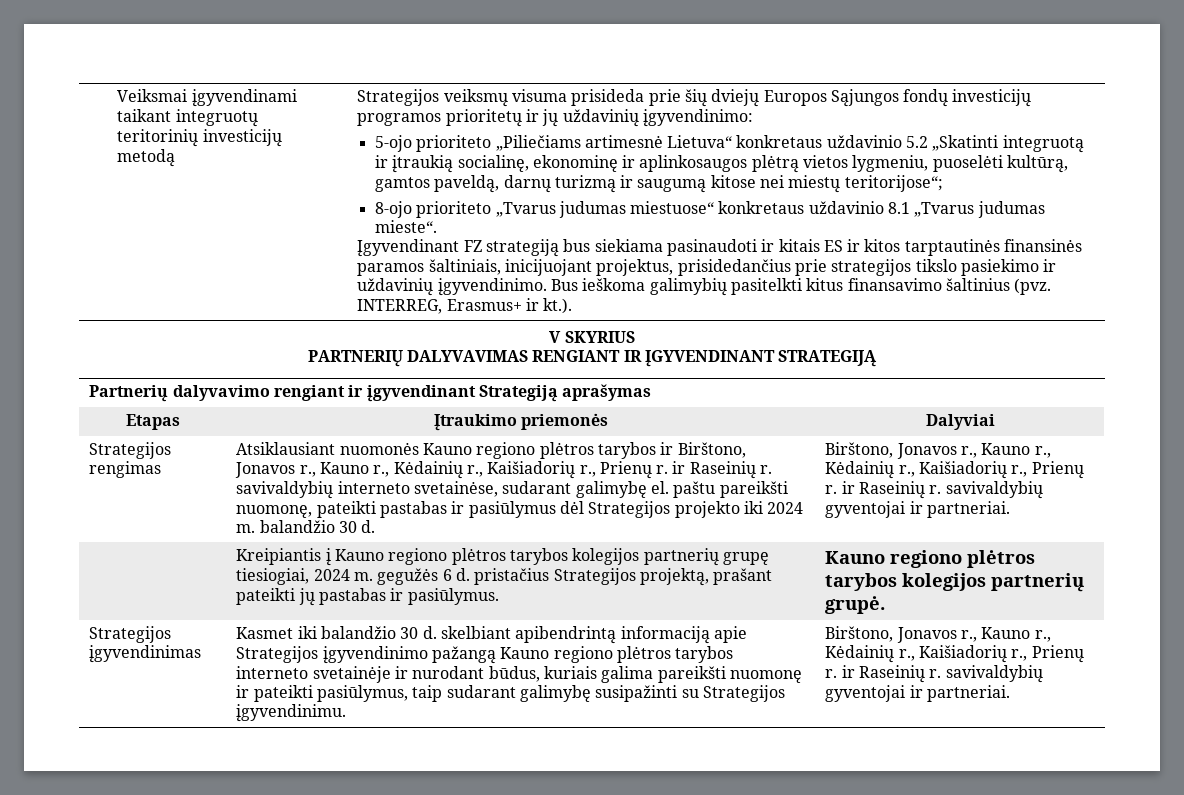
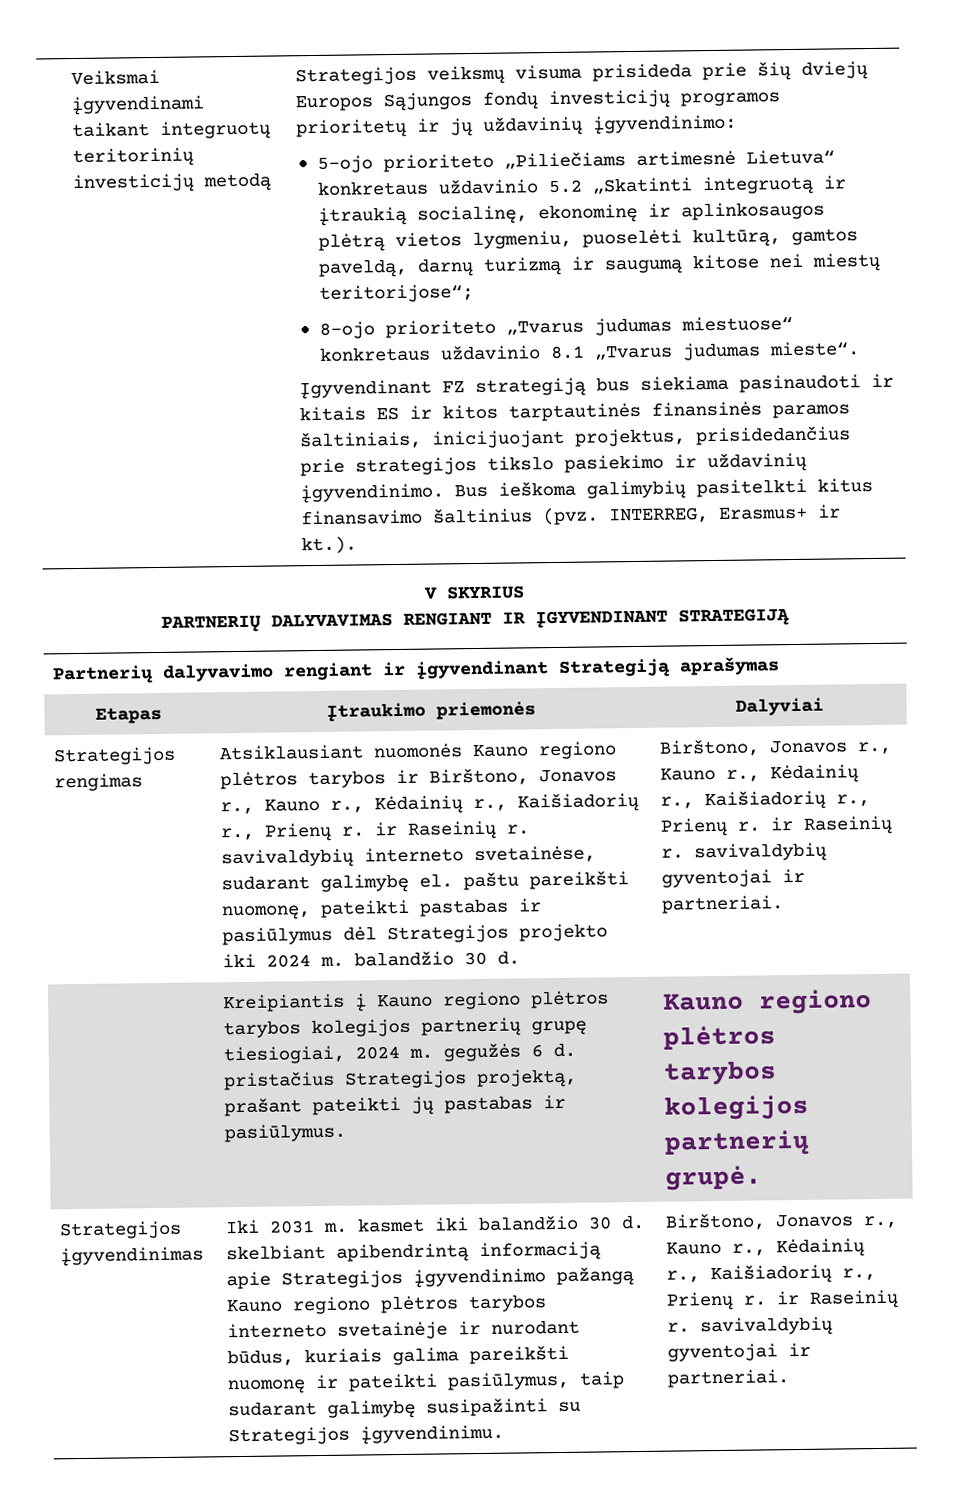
[236,627,294,639] Kasmet -> [224,1217,425,1234] Iki 2031 m. kasmet

